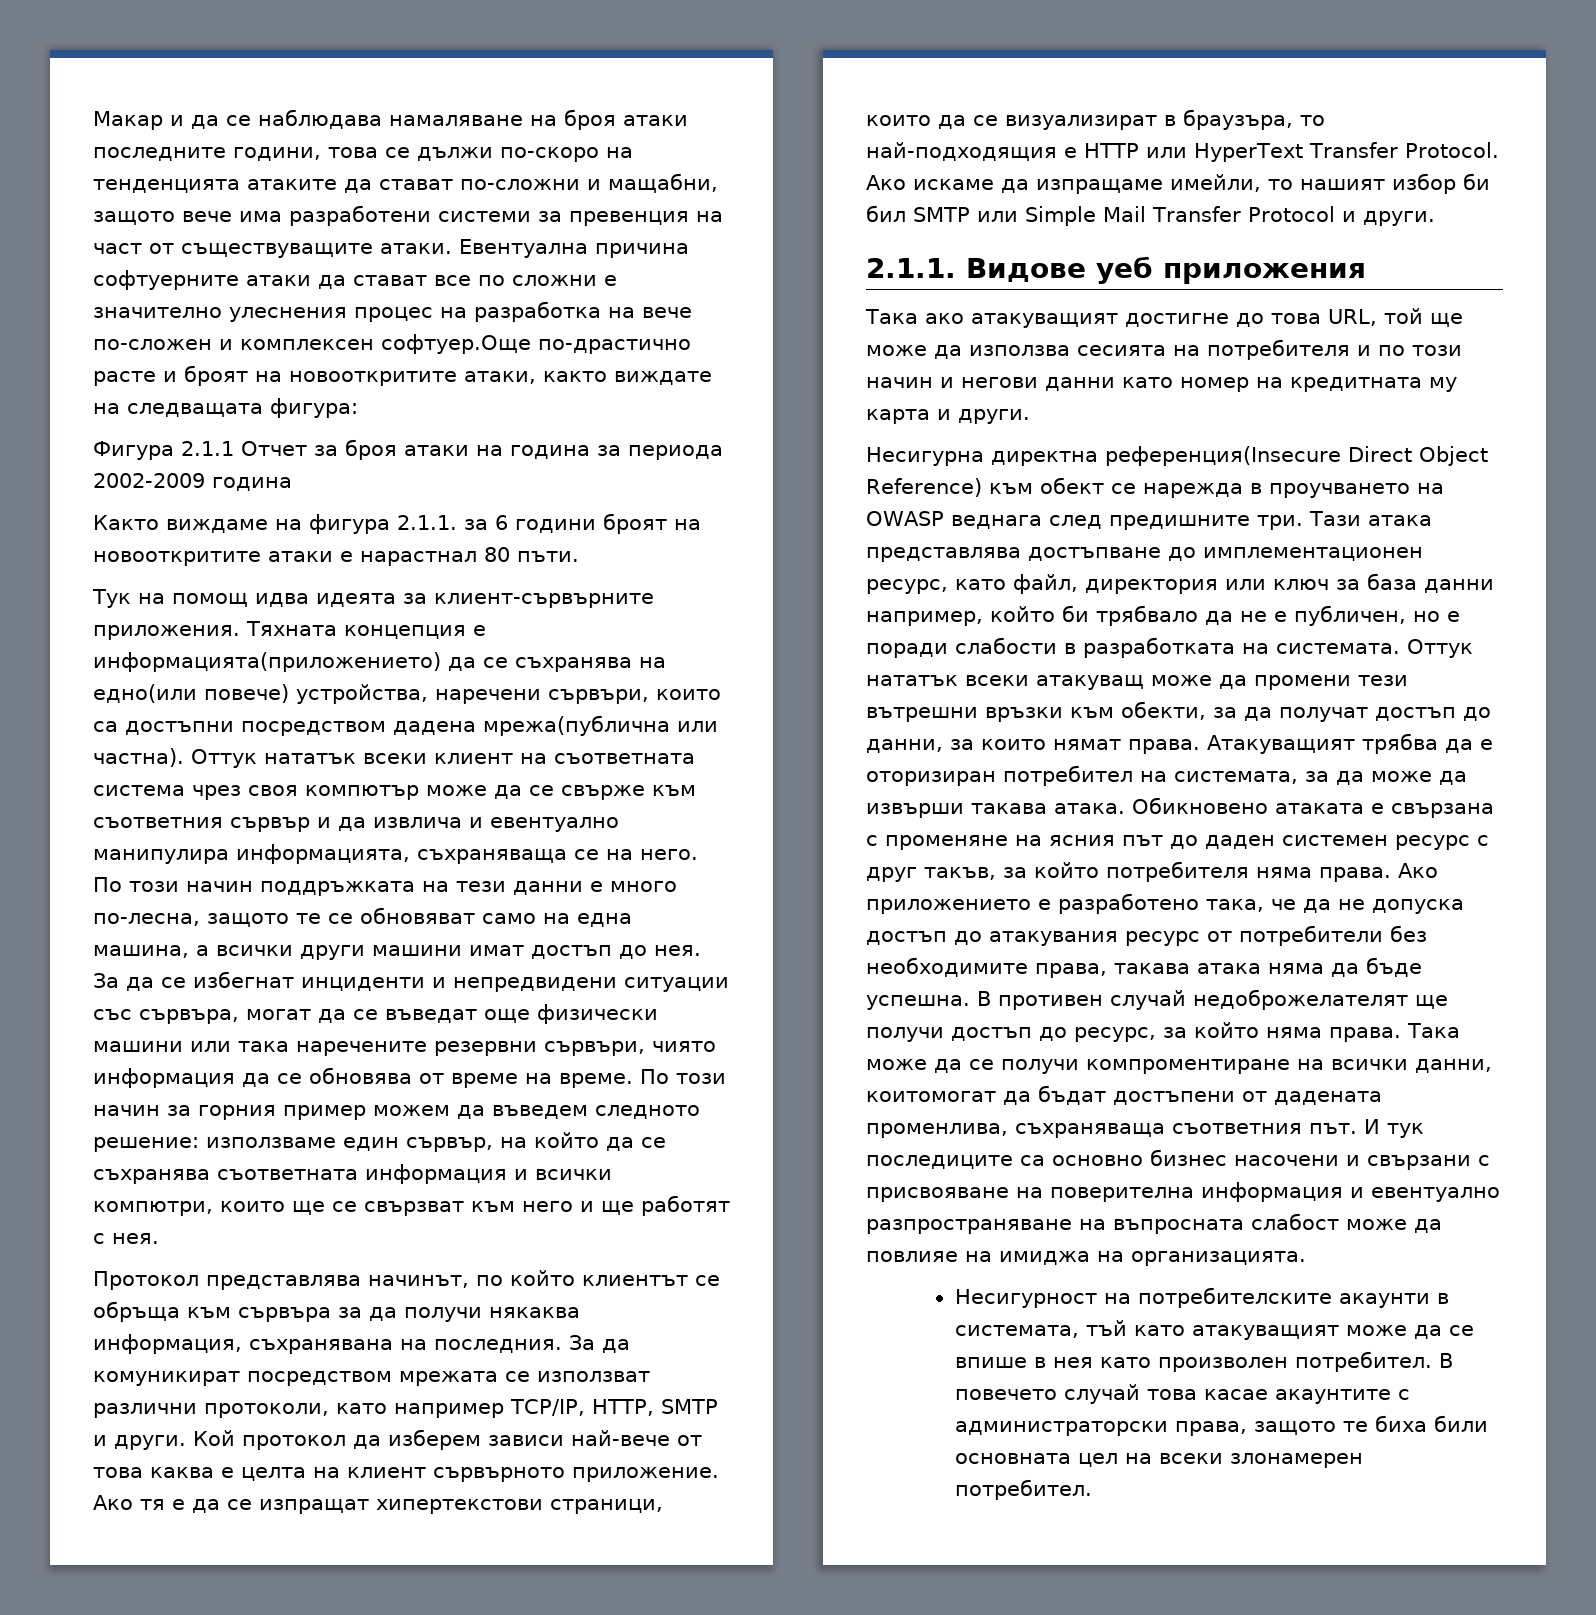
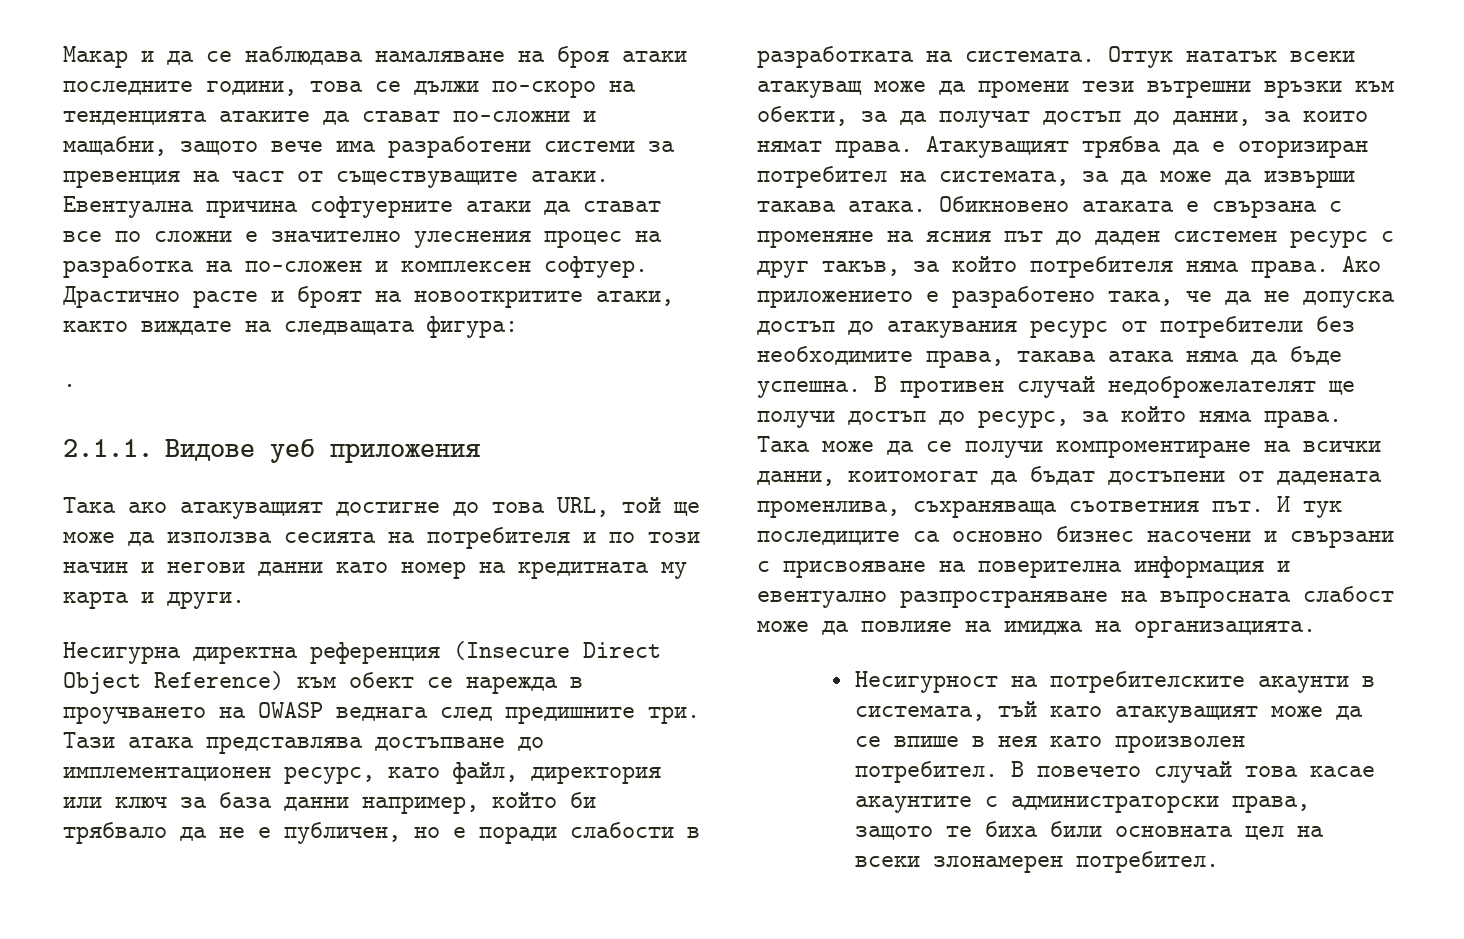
[642,307,692,318] вече -> (233, 266) none
[381,334,691,354] софтуер.Още по-драстично -> [544,256,648,278] [63,286,180,308] софтуер. Драстично
[93,439,723,460] [93,473,292,491] [93,513,701,534] [93,547,579,566] [92,589,654,608] [93,621,486,640] [93,652,666,672] [93,684,721,704] [93,715,718,736] [93,748,695,768] [93,785,696,800] [93,817,619,832] [93,844,698,864] [93,877,677,896] [93,907,632,927] [93,945,701,960] [93,971,729,992] [93,1004,658,1024] [93,1041,716,1056] [93,1067,726,1088] [93,1105,700,1120] [93,1132,666,1152] [93,1164,612,1184] [93,1195,730,1216] [93,1233,159,1244] [93,1270,720,1290] [93,1301,580,1322] [93,1334,630,1354] [93,1371,650,1386] [93,1399,718,1418] [93,1429,702,1450] [93,1467,719,1482] [93,1495,663,1514] [866,109,1325,130] [866,142,1499,162] [866,173,1490,194] [866,205,1435,226] Фигура 2.1.1 Отчет за броя атаки на година за периода 2002-2009 година // Както виждаме на фигура 2.1.1. за 6 години броят на новооткритите атаки е нарастнал 80 пъти. // Тук на помощ идва идеята за клиент-сървърните приложения. Тяхната концепция е информацията(приложението) да се съхранява на едно(или повече) устройства, наречени сървъри, които са достъпни посредством дадена мрежа(публична или частна). Оттук нататък всеки клиент на съответната система чрез своя компютър може да се свърже към съответния сървър и да извлича и евентуално манипулира информацията, съхраняваща се на него. По този начин поддръжката на тези данни е много по-лесна, защото те се обновяват само на една машина, а всички други машини имат достъп до нея. За да се избегнат инциденти и непредвидени ситуации със сървъра, могат да се въведат още физически машини или така наречените резервни сървъри, чиято информация да се обновява от време на време. По този начин за горния пример можем да въведем следното решение: използваме един сървър, на който да се съхранява съответната информация и всички компютри, които ще се свързват към него и ще работят с нея. // Протокол представлява начинът, по който клиентът се обръща към сървъра за да получи някаква информация, съхранявана на последния. За да комуникират посредством мрежата се използват различни протоколи, като например TCP/IP, HTTP, SMTP и други. Кой протокол да изберем зависи най-вече от това каква е целта на клиент сървърното приложение. Ако тя е да се изпращат хипертекстови страници, които да се визуализират в браузъра, то най-подходящия е HTTP или HyperText Transfer Protocol. Ако искаме да изпращаме имейли, то нашият избор би бил SMTP или Simple Mail Transfer Protocol и други. -> [63,384,76,387] .
[1105,446,1341,466] референция(Insecure -> [310,641,570,664] референция (Insecure

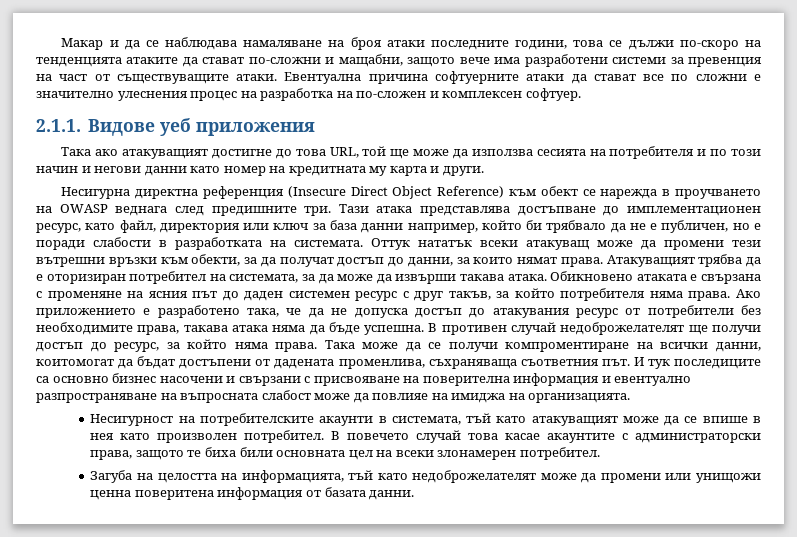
[63,286,674,308] [63,316,518,338] [63,384,76,387] Драстично расте и броят на новооткритите атаки, както виждате на следващата фигура: // . -> (581, 94) none
(1220, 862) none -> [90,470,762,483] [90,487,415,500] // Загуба на целостта на информацията, тъй като недоброжелателят може да промени или унищожи ценна поверитена информация от базата данни.

